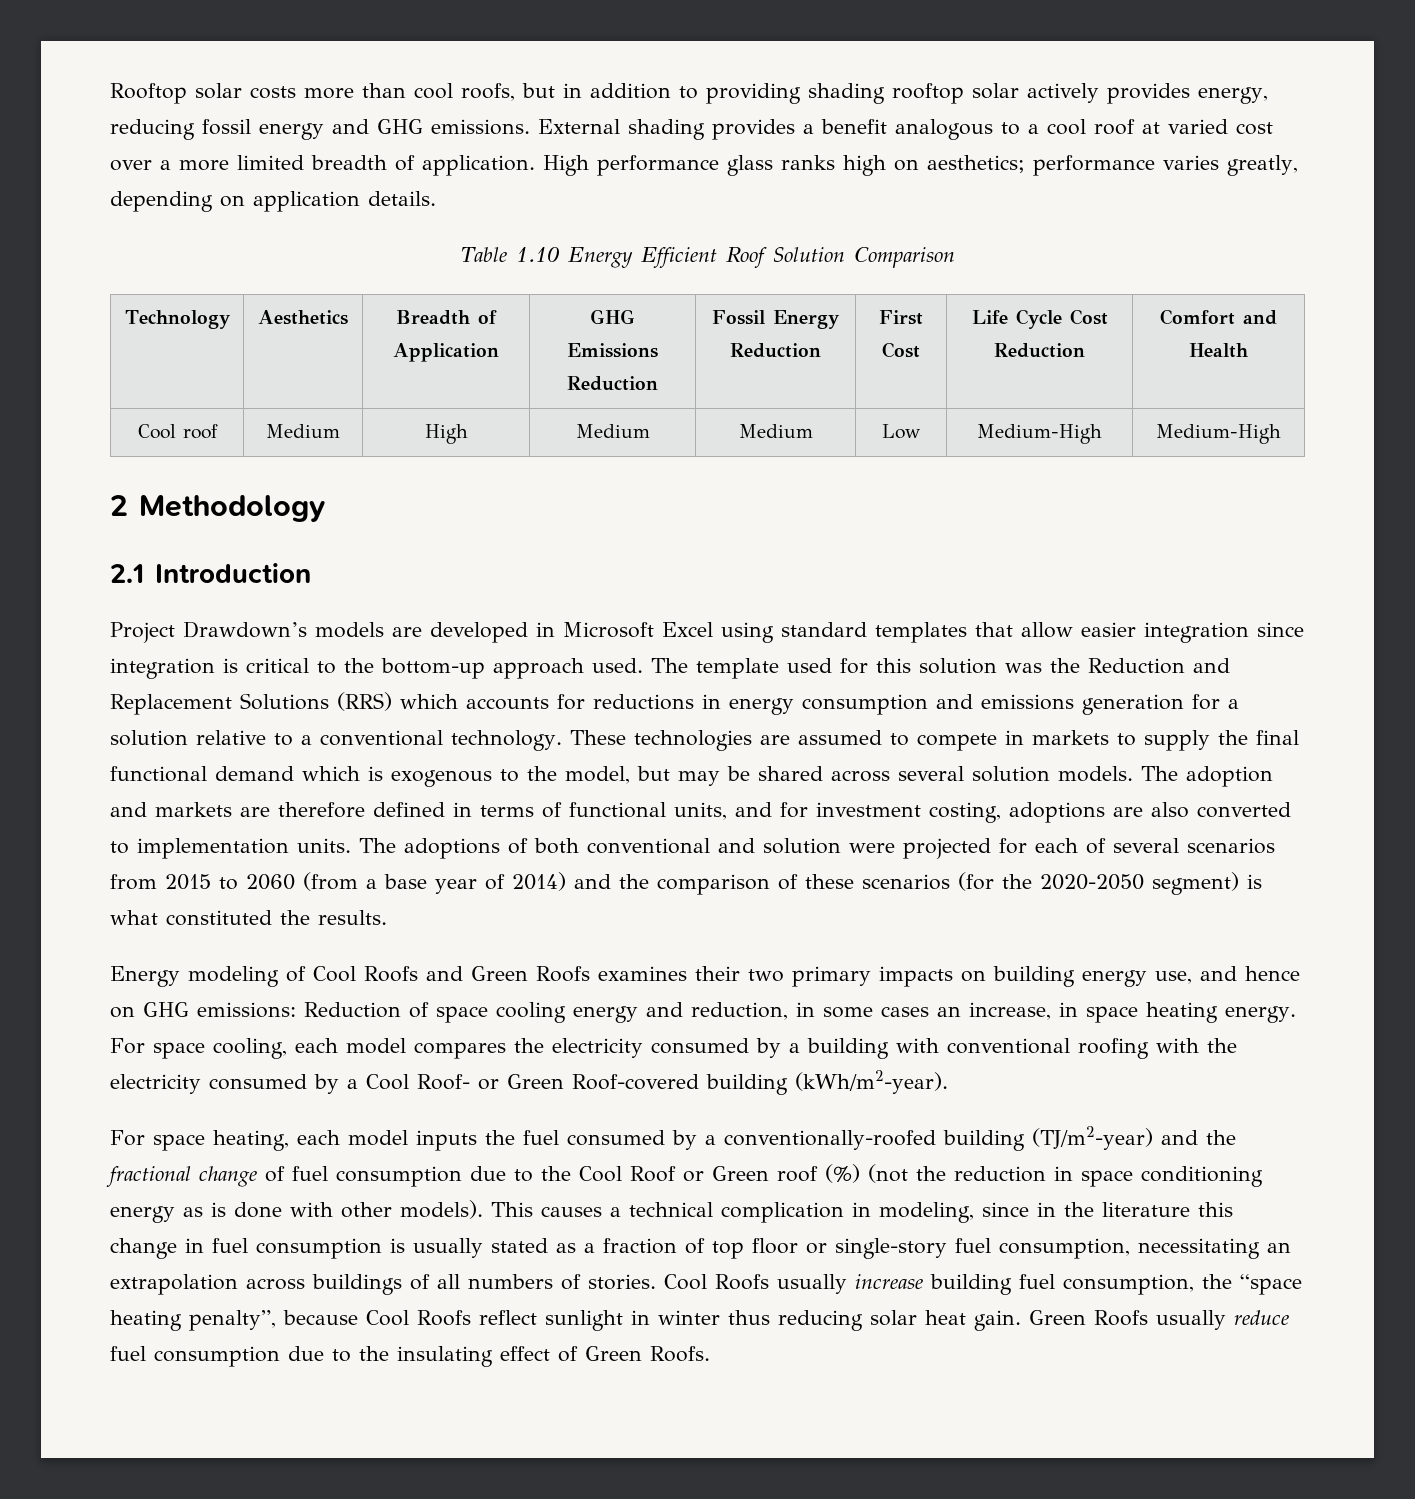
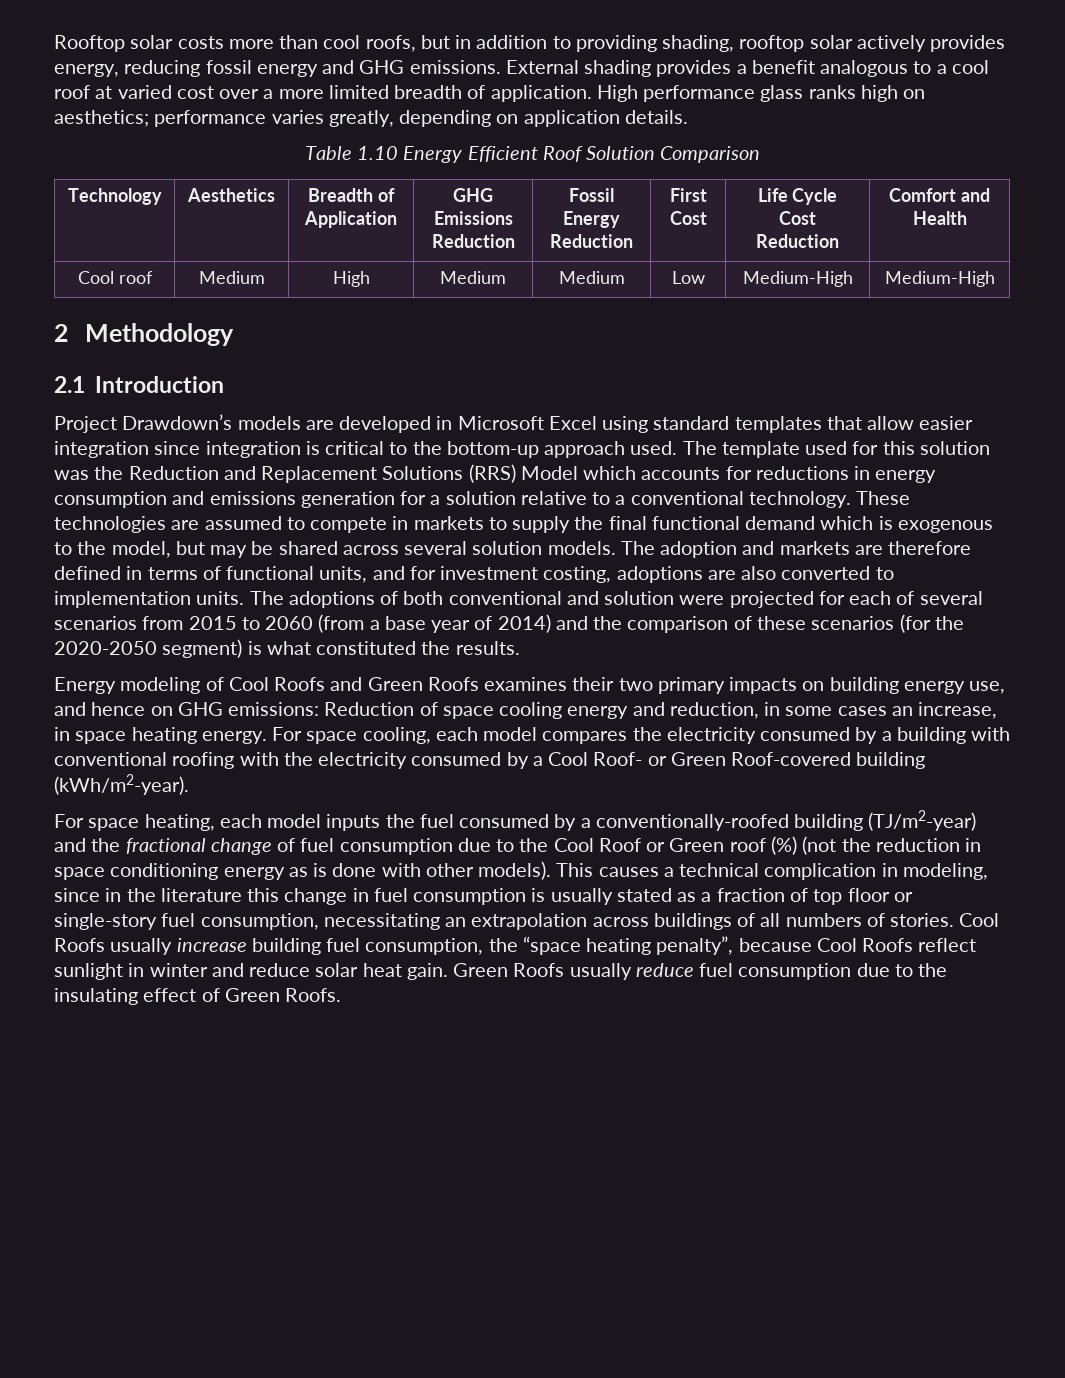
[808,83,885,104] shading -> [662,35,735,52] shading,
(392, 701) none -> [520,466,578,480] Model
[728,1310,863,1331] thus reducing -> [211,963,311,977] and reduce

